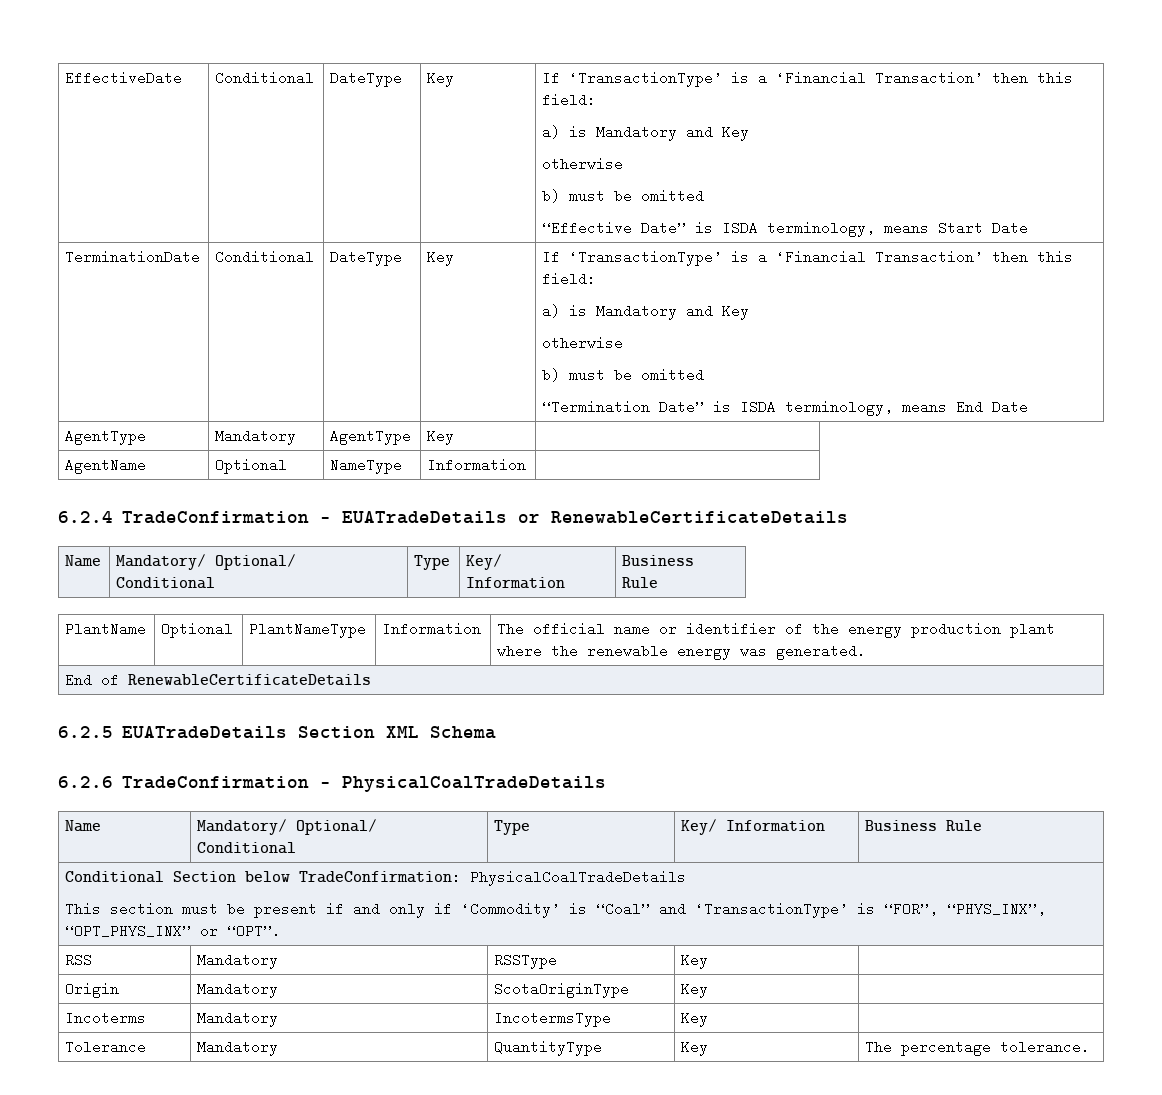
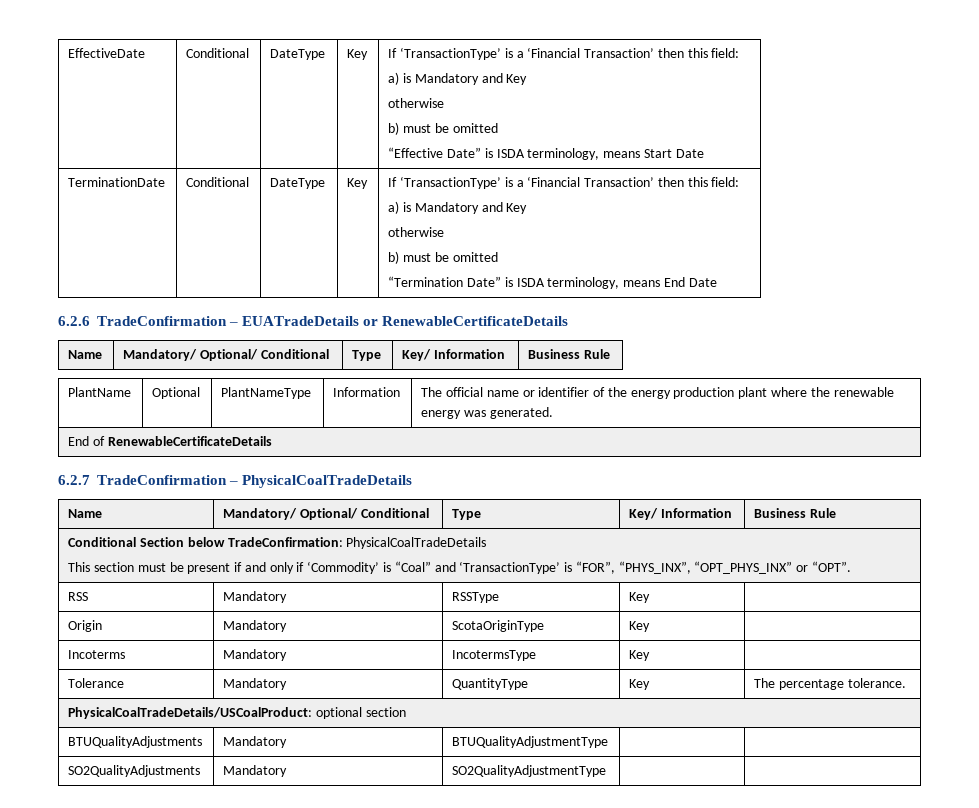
[65,429,147,445] [215,429,297,445] [330,429,412,445] [427,429,455,445] [65,458,147,474] [215,458,288,474] [330,458,403,474] [427,458,527,472] [58,511,113,523] // AgentType | Mandatory | AgentType | Key | // AgentName | Optional | NameType | Information | // 6.2.4 -> [58,316,90,326] // 6.2.6
[58,726,496,739] [58,776,113,788] 6.2.5 EUATradeDetails Section XML Schema // 6.2.6 -> [58,475,90,485] 6.2.7
(1091, 1047) none -> [68,707,406,719] [68,736,203,748] [223,736,288,748] [452,736,609,748] [68,765,201,777] [223,765,288,777] [452,765,607,777] // PhysicalCoalTradeDetails/USCoalProduct: optional section // BTUQualityAdjustments | Mandatory | BTUQualityAdjustmentType | | // SO2QualityAdjustments | Mandatory | SO2QualityAdjustmentType | |

